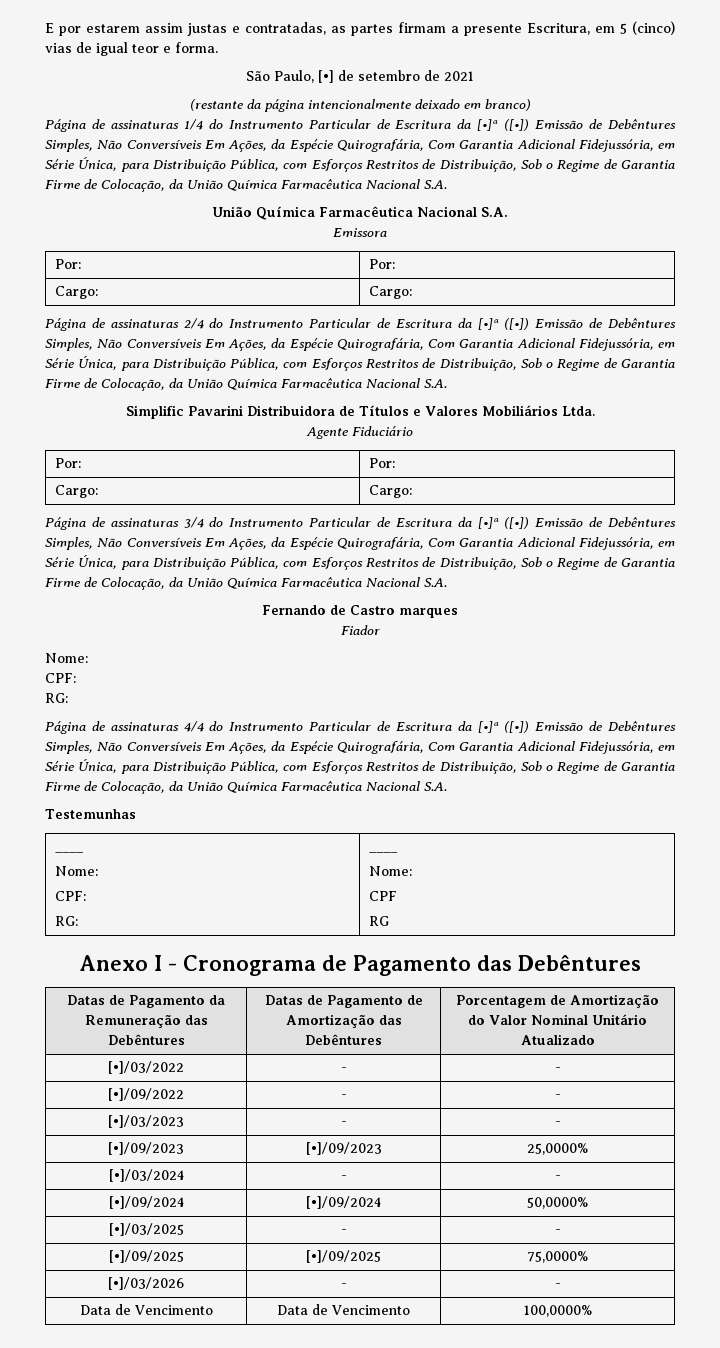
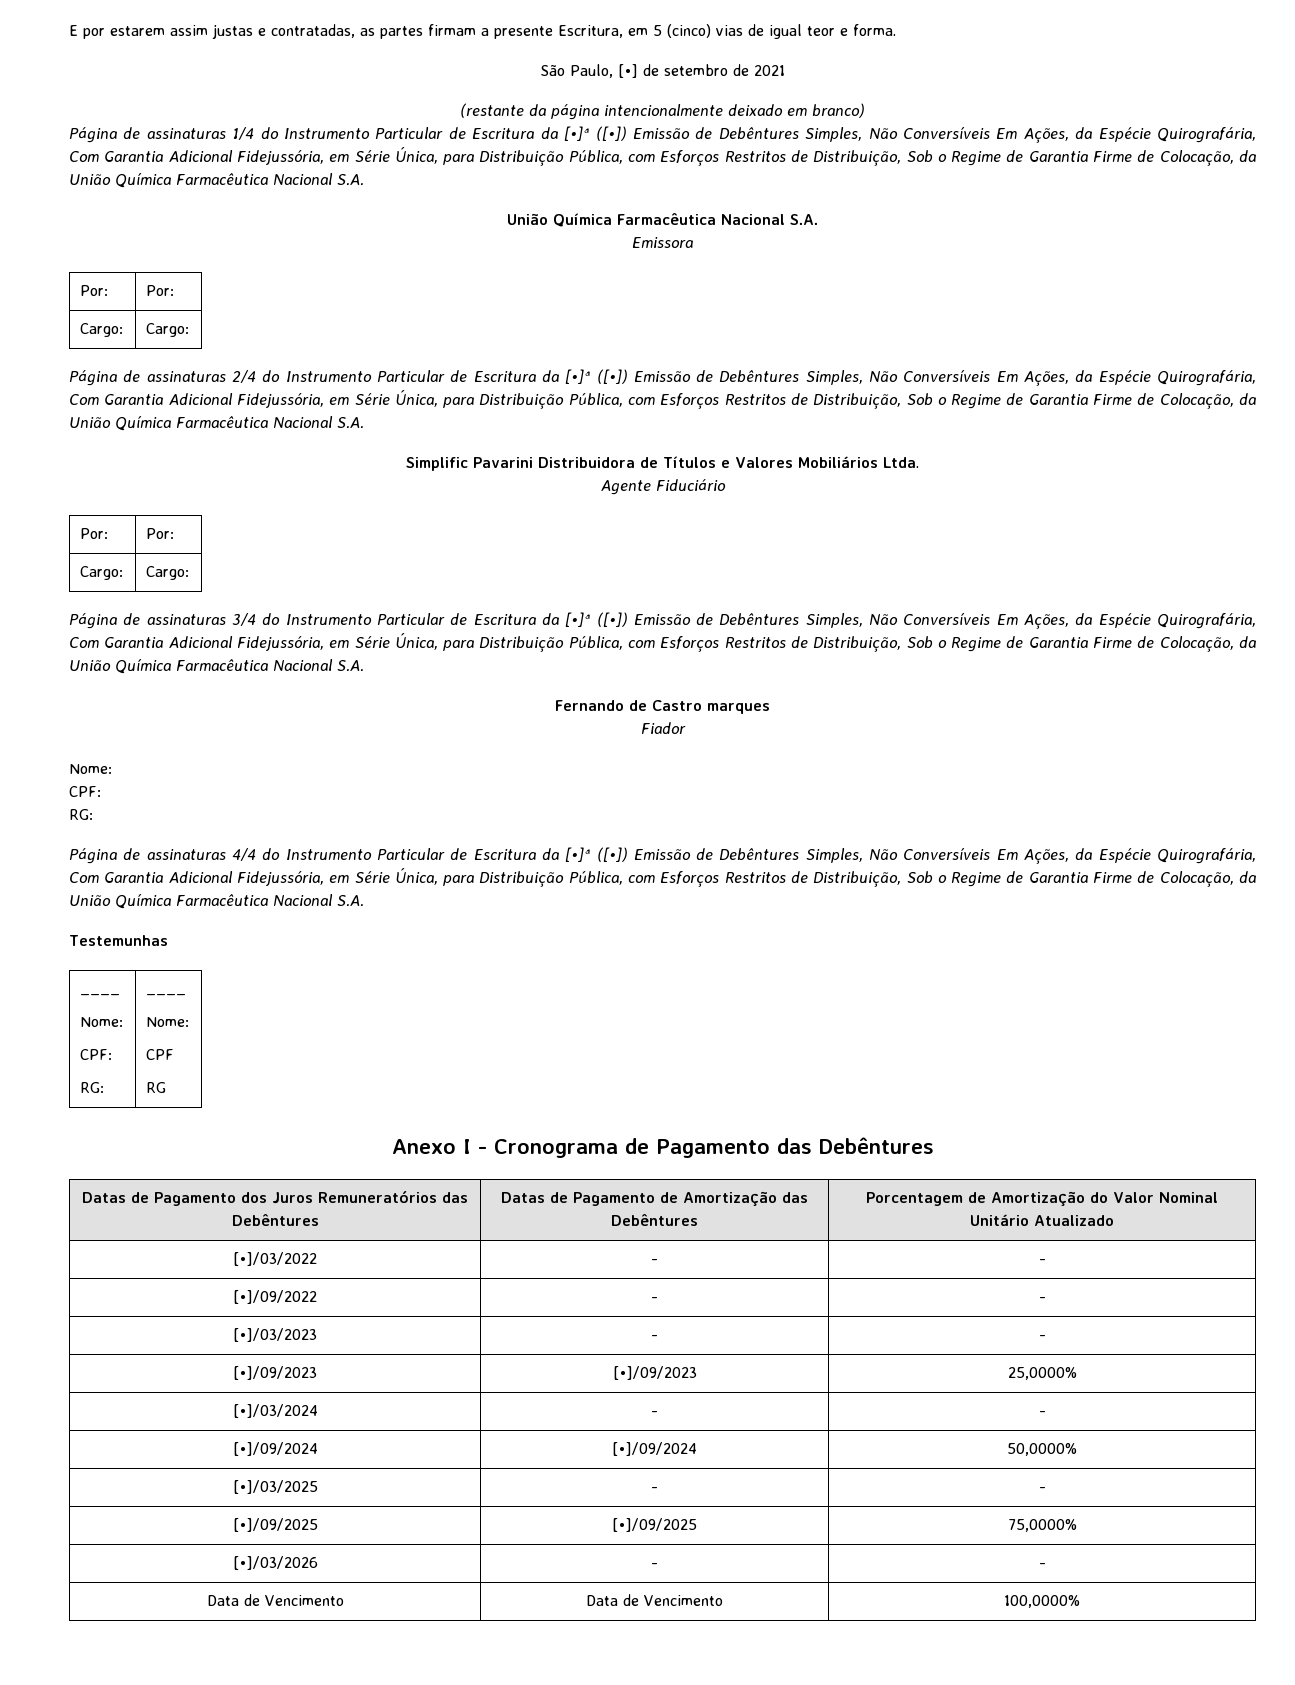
[209,995,225,1005] [84,1015,181,1028] da Remuneração -> [241,1191,437,1204] dos Juros Remuneratórios

